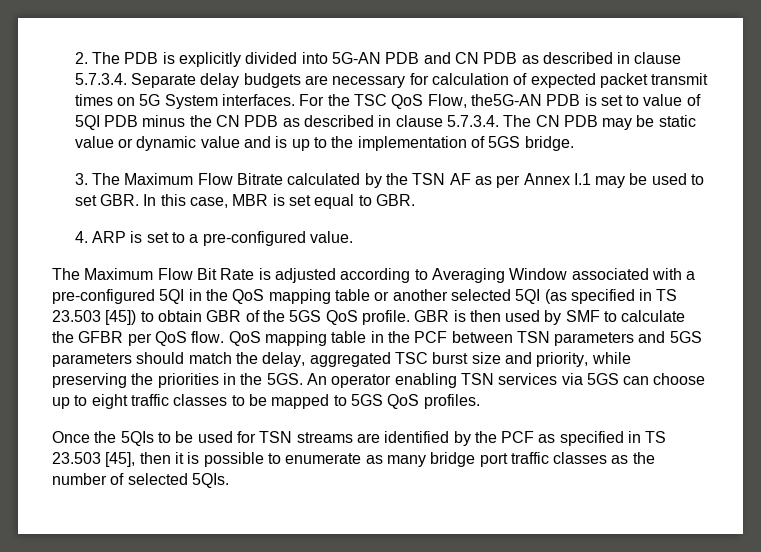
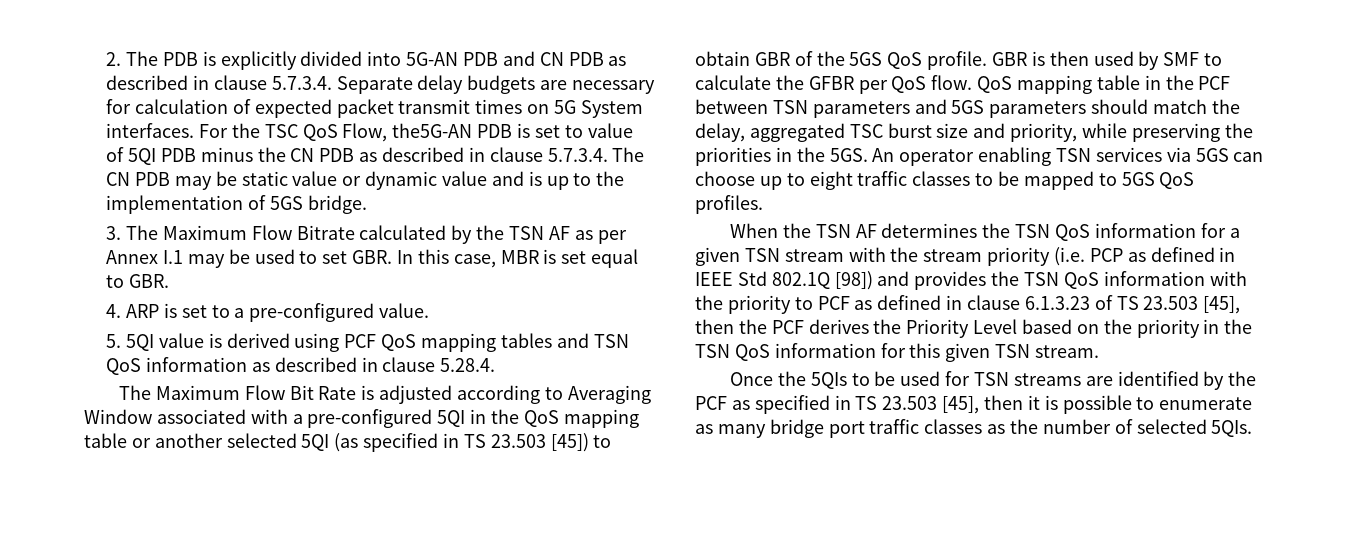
(353, 237) none -> [106,333,629,352] [106,357,496,375] // 5. 5QI value is derived using PCF QoS mapping tables and TSN QoS information as described in clause 5.28.4.
(480, 401) none -> [729,223,1240,241] [695,247,1236,266] [695,271,1247,290] [695,295,1241,314] [695,319,1253,338] [695,343,1100,362] // When the TSN AF determines the TSN QoS information for a given TSN stream with the stream priority (i.e. PCP as defined in IEEE Std 802.1Q [98]) and provides the TSN QoS information with the priority to PCF as defined in clause 6.1.3.23 of TS 23.503 [45], then the PCF derives the Priority Level based on the priority in the TSN QoS information for this given TSN stream.

